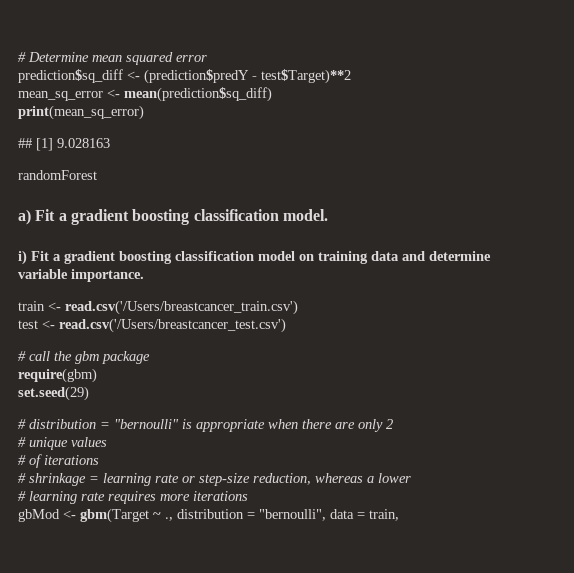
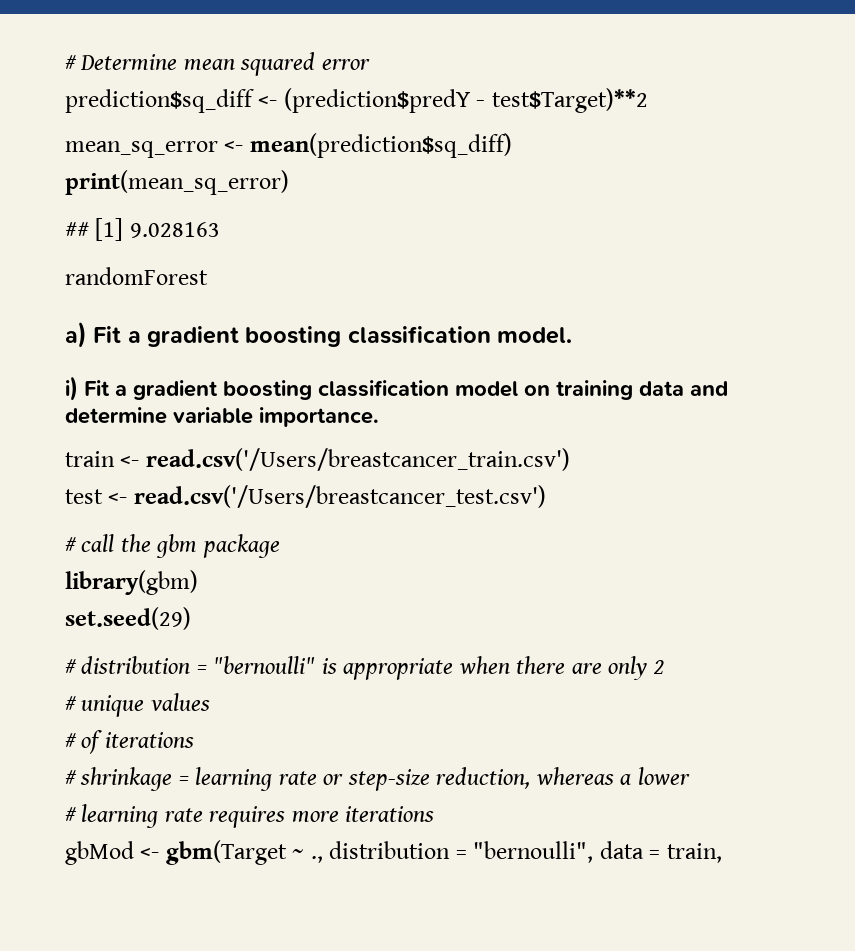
[18,368,97,383] require(gbm) -> [65,570,198,595] library(gbm)

